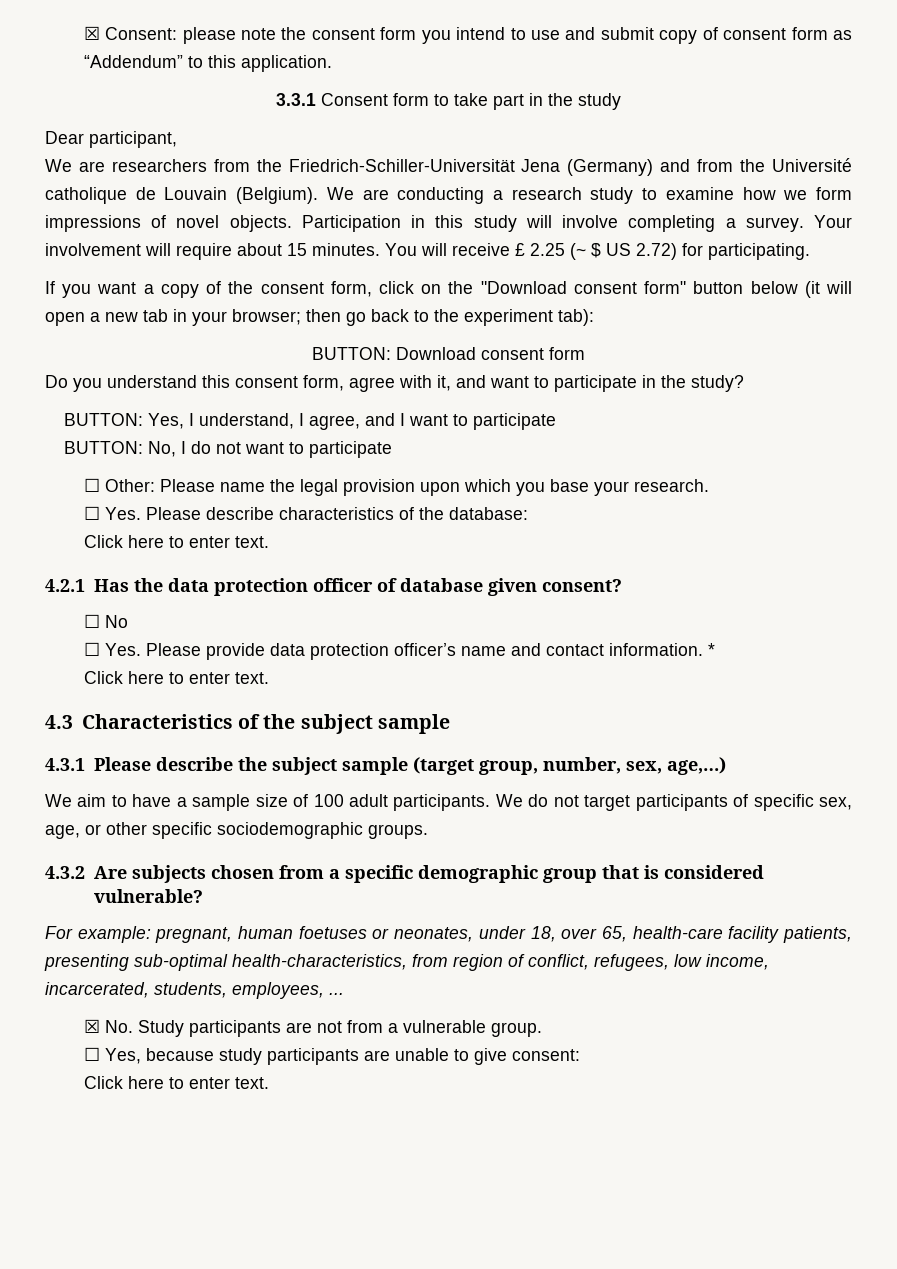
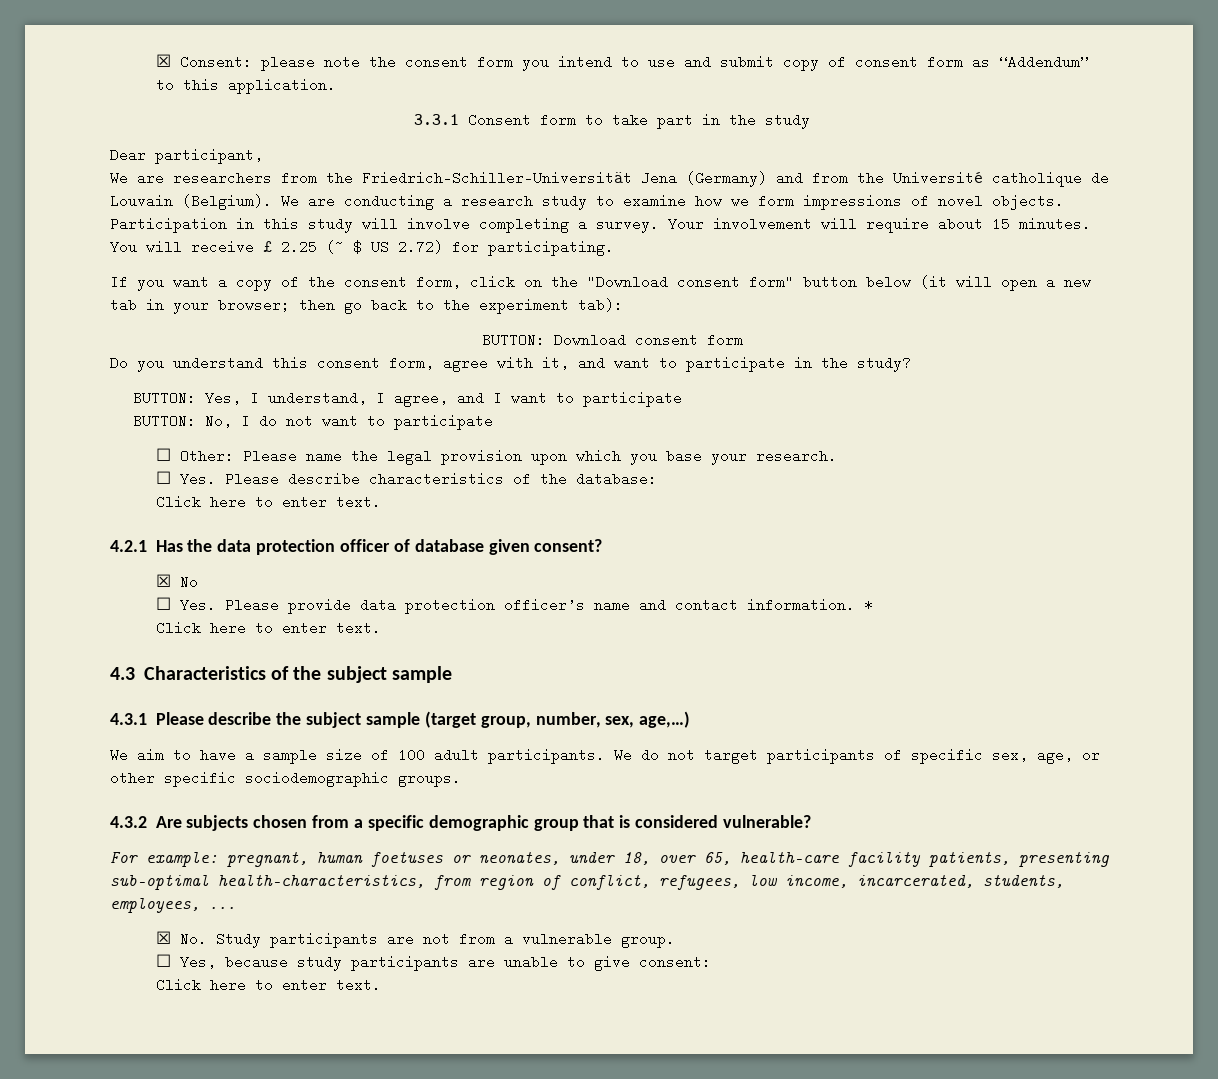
[83,614,100,628] ☐ -> [155,574,171,587] ☒

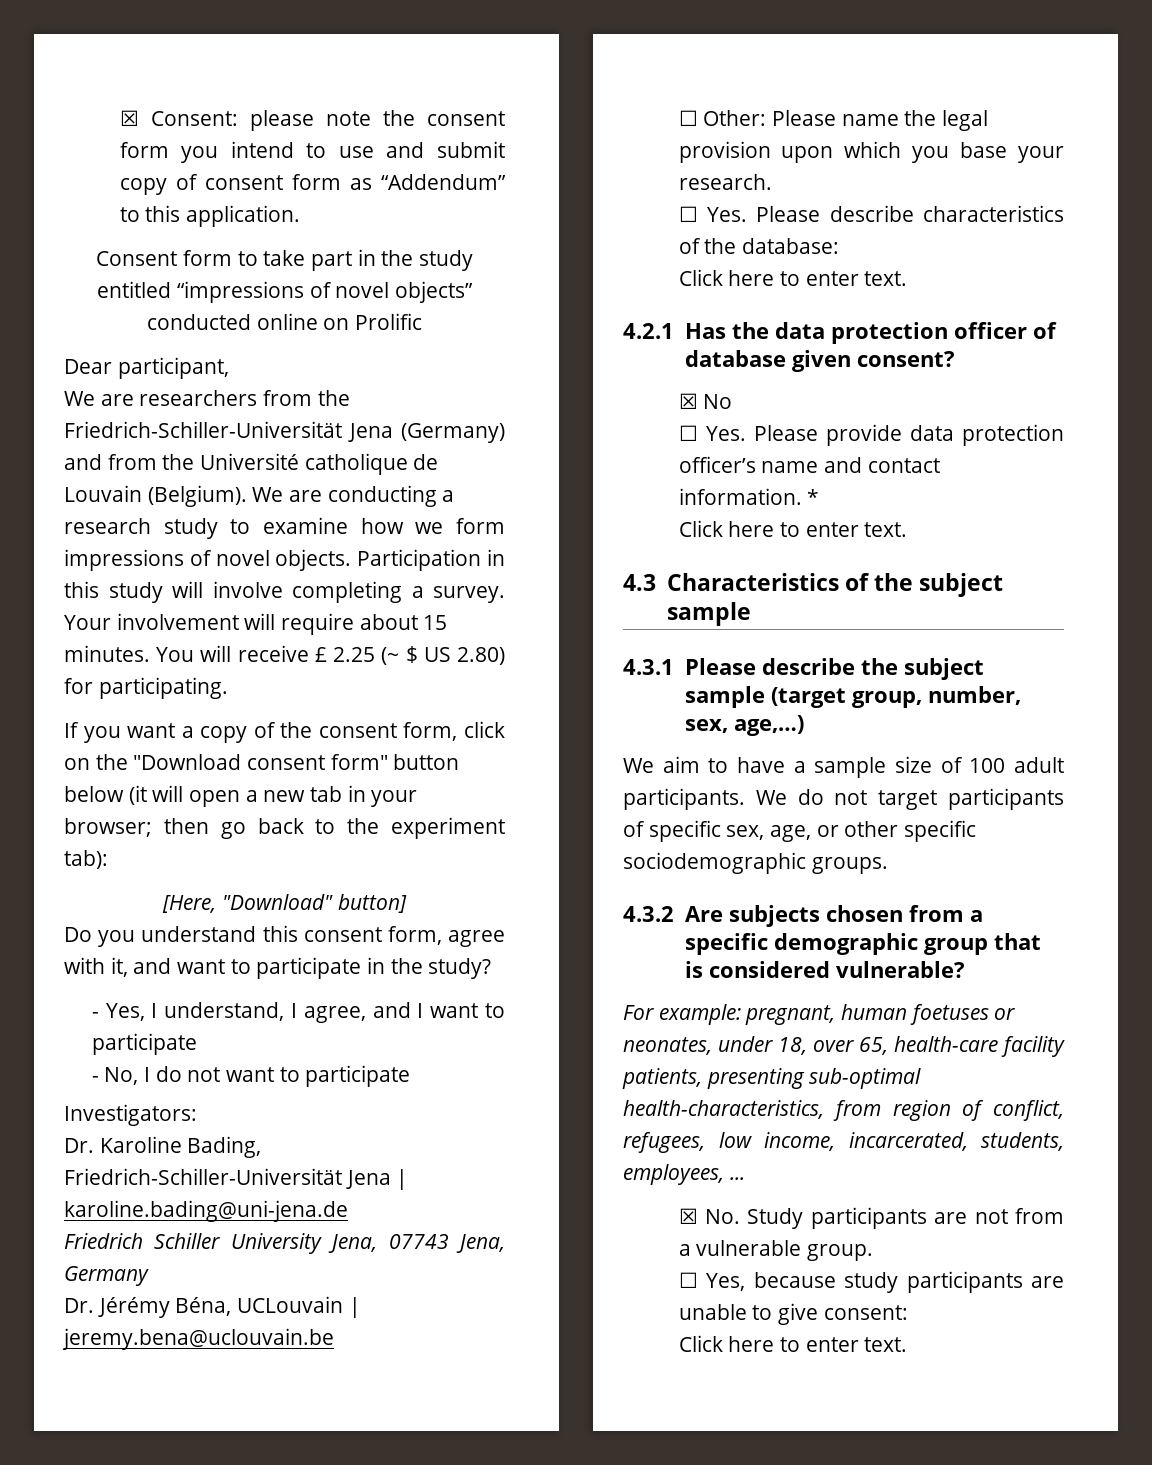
[414,114,459,125] 3.3.1 -> (300, 216) none
(810, 121) none -> [97,281,473,303] [146,313,423,330] entitled “impressions of novel objects” conducted online on Prolific
[398,240,443,254] 2.72) -> [456,647,505,665] 2.80)
[481,333,743,347] BUTTON: Download consent form -> [162,894,407,913] [Here, "Download" button]
[132,391,196,405] BUTTON: -> [91,1012,99,1018] -
[132,414,196,428] BUTTON: -> [91,1076,99,1082] -
(493, 422) none -> [64,1104,197,1126] [64,1136,262,1158] [64,1168,409,1190] [64,1200,348,1222] [64,1233,505,1254] [64,1266,149,1286] [64,1296,361,1318] [62,1328,334,1350] // Investigators: // Dr. Karoline Bading, Friedrich-Schiller-Universität Jena | karoline.bading@uni-jena.de // Friedrich Schiller University Jena, 07743 Jena, Germany // Dr. Jérémy Béna, UCLouvain | jeremy.bena@uclouvain.be

